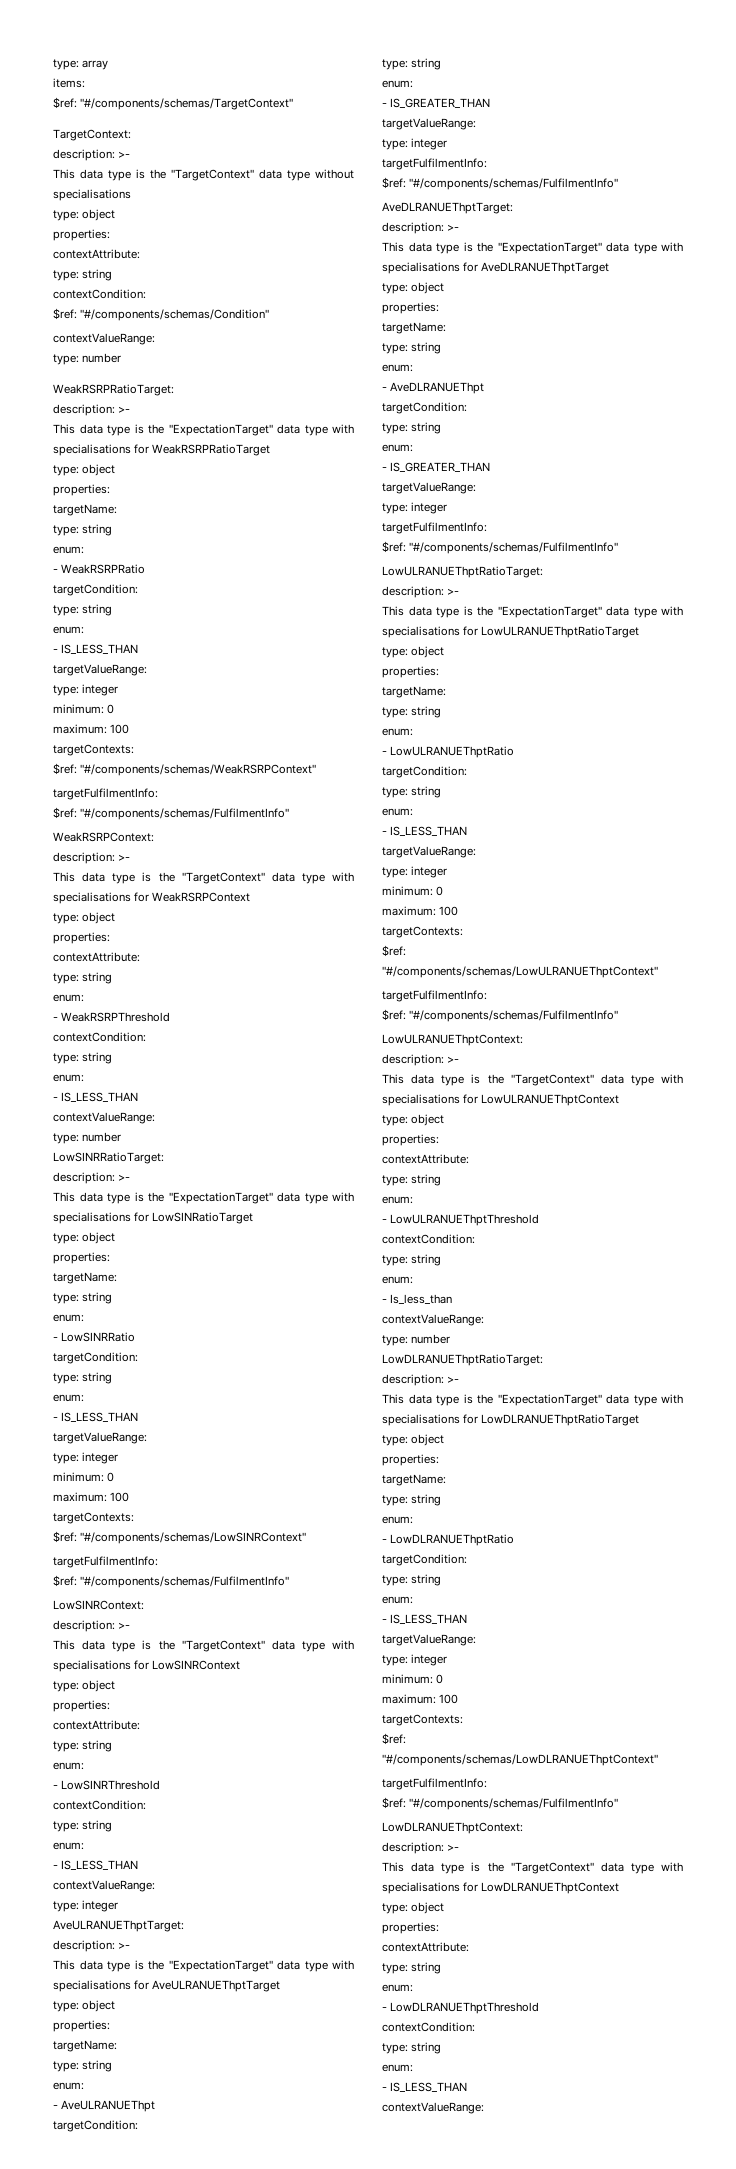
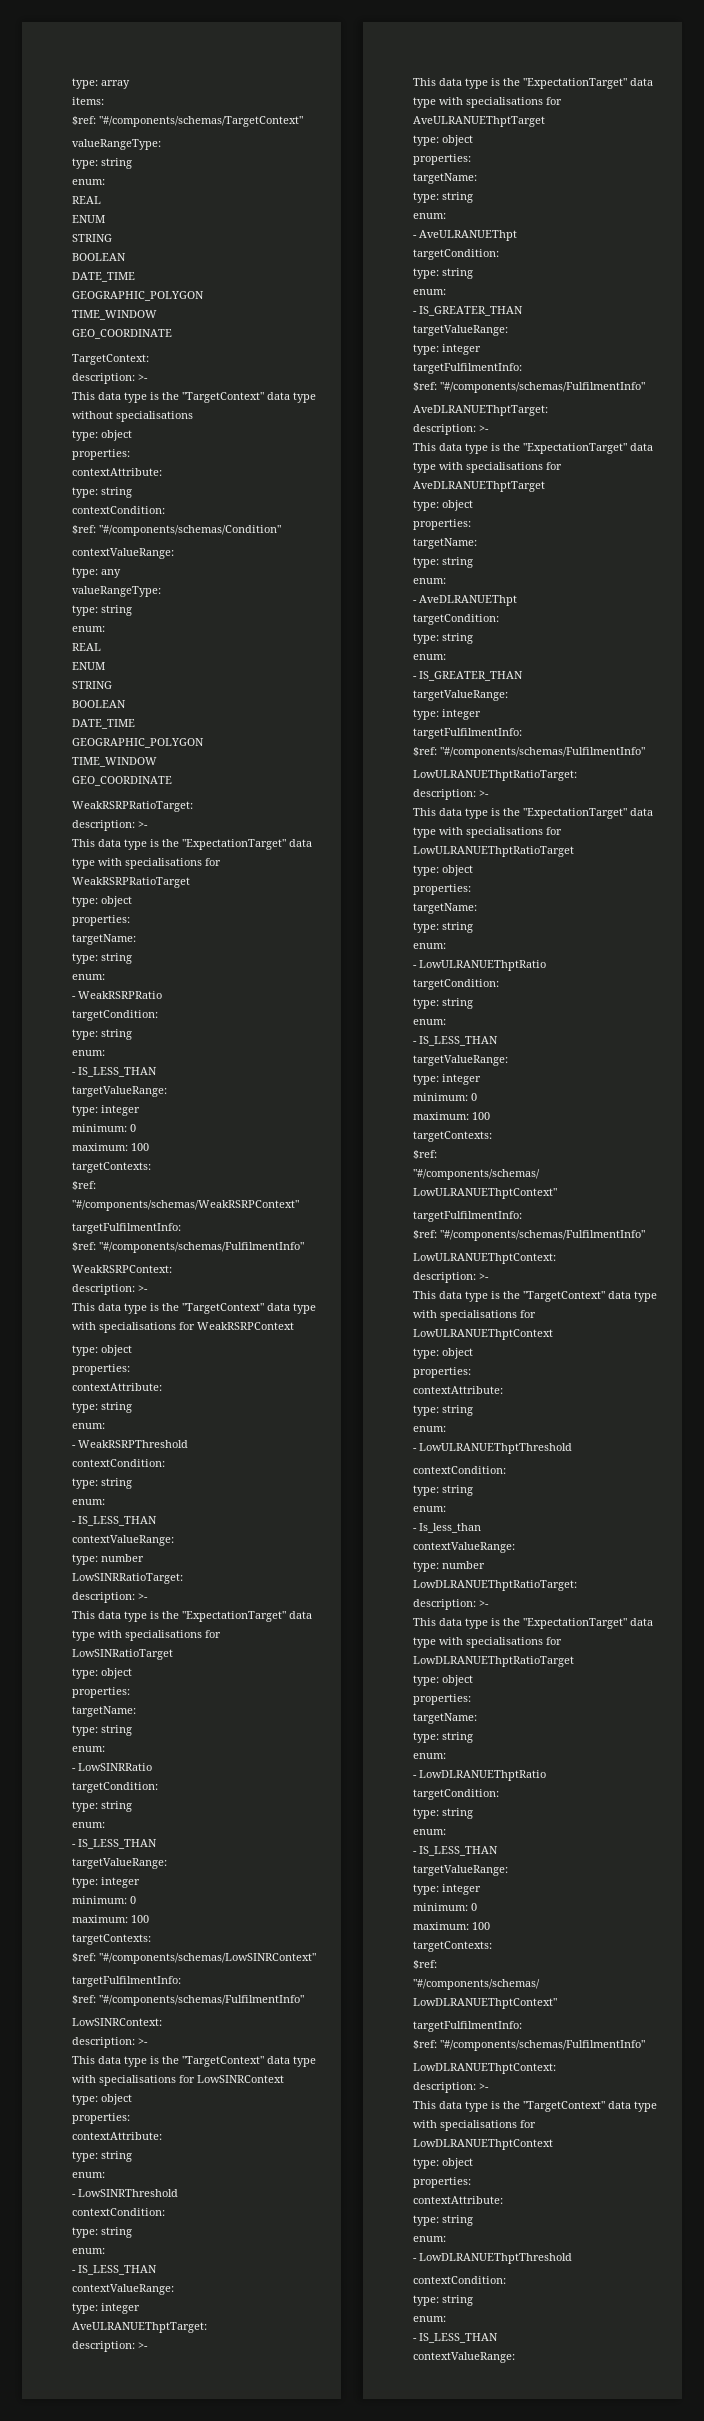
(294, 104) none -> [72,139,161,150] [72,158,132,169] [72,179,105,185] [72,196,101,204] [72,215,105,223] [72,234,112,242] [72,253,126,261] [72,272,135,282] [72,291,204,301] [72,310,157,320] [72,329,172,339] // valueRangeType: // type: string // enum: // REAL // ENUM // STRING // BOOLEAN // DATE_TIME // GEOGRAPHIC_POLYGON // TIME_WINDOW // GEO_COORDINATE
[82,353,122,363] number -> [101,569,121,578] [72,586,161,597] [72,605,132,616] [72,626,105,632] [72,643,101,651] [72,662,105,670] [72,681,112,689] [72,700,126,708] [72,719,135,729] [72,738,204,748] [72,757,157,767] [72,776,172,786] any // valueRangeType: // type: string // enum: // REAL // ENUM // STRING // BOOLEAN // DATE_TIME // GEOGRAPHIC_POLYGON // TIME_WINDOW // GEO_COORDINATE

